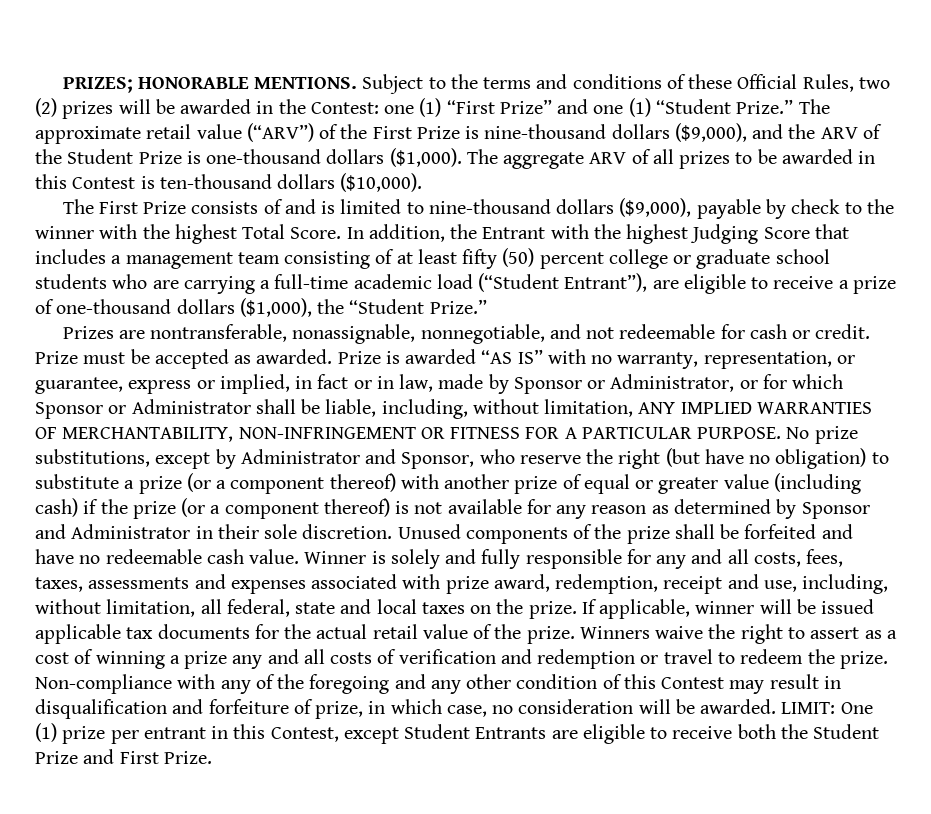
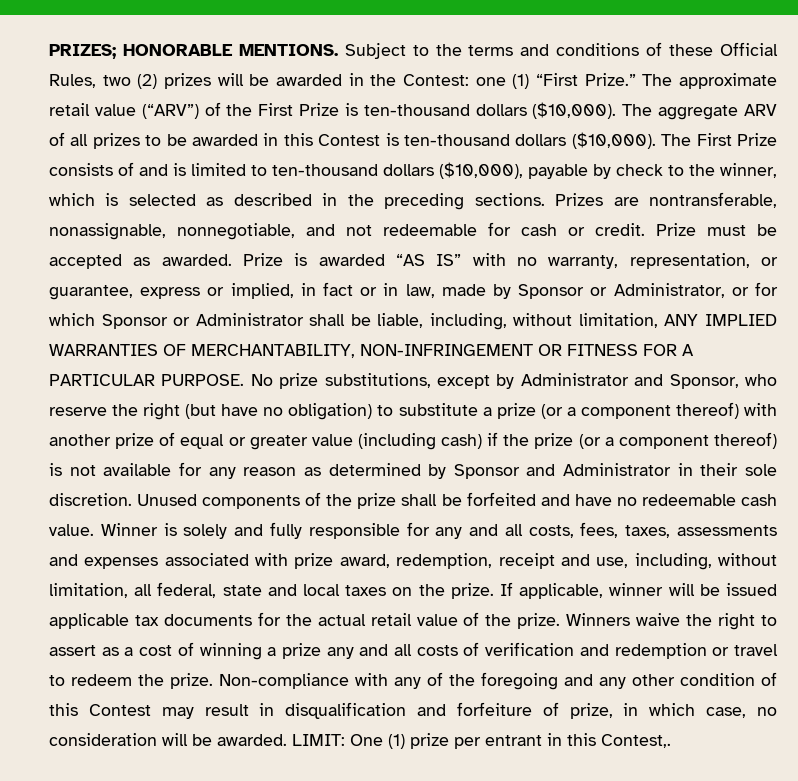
[499,98,731,117] Prize” and one (1) “Student -> (579, 79) none
[484,123,882,142] [35,148,462,167] nine-thousand dollars ($9,000), and the ARV of the Student Prize is one-thousand dollars ($1,000). -> [363,102,617,119] ten-thousand dollars ($10,000).
(423, 182) // -> (656, 140) none
[428,198,692,217] nine-thousand dollars ($9,000), -> [272,162,523,179] ten-thousand dollars ($10,000),
[35,224,849,244] [35,248,830,269] [35,273,896,294] [35,298,487,317] winner with the highest Total Score. In addition, the Entrant with the highest Judging Score that includes a management team consisting of at least fifty (50) percent college or graduate school students who are carrying a full-time academic load (“Student Entrant”), are eligible to receive a prize of one-thousand dollars ($1,000), the “Student Prize.” // -> [720,163,777,178] [49,193,545,210] winner, which is selected as described in the preceding sections.
[270,724,880,744] [35,749,212,764] Contest, except Student Entrants are eligible to receive both the Student Prize and First Prize. -> [601,734,671,748] Contest,.

